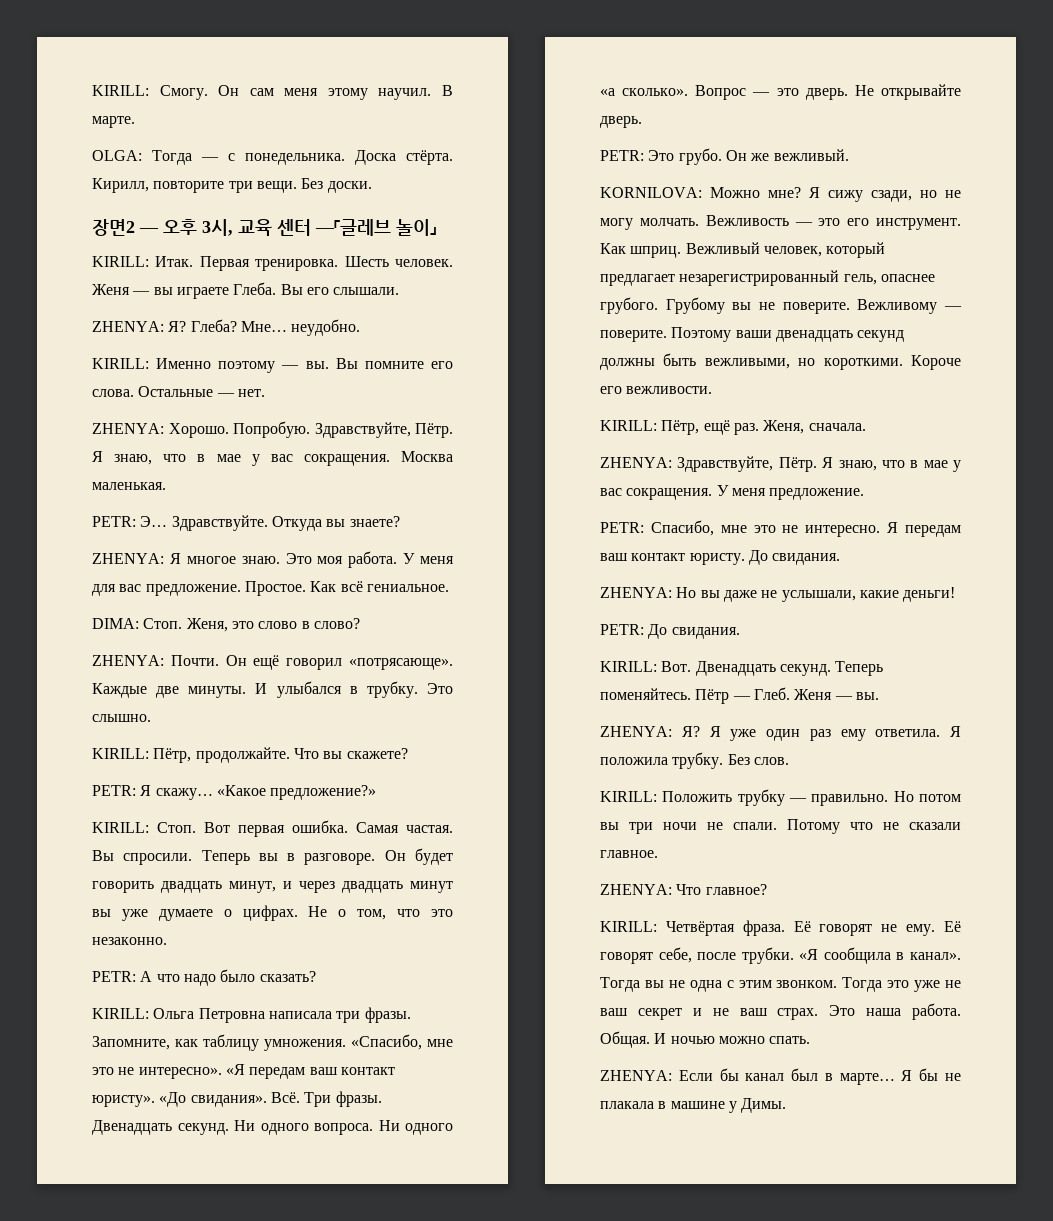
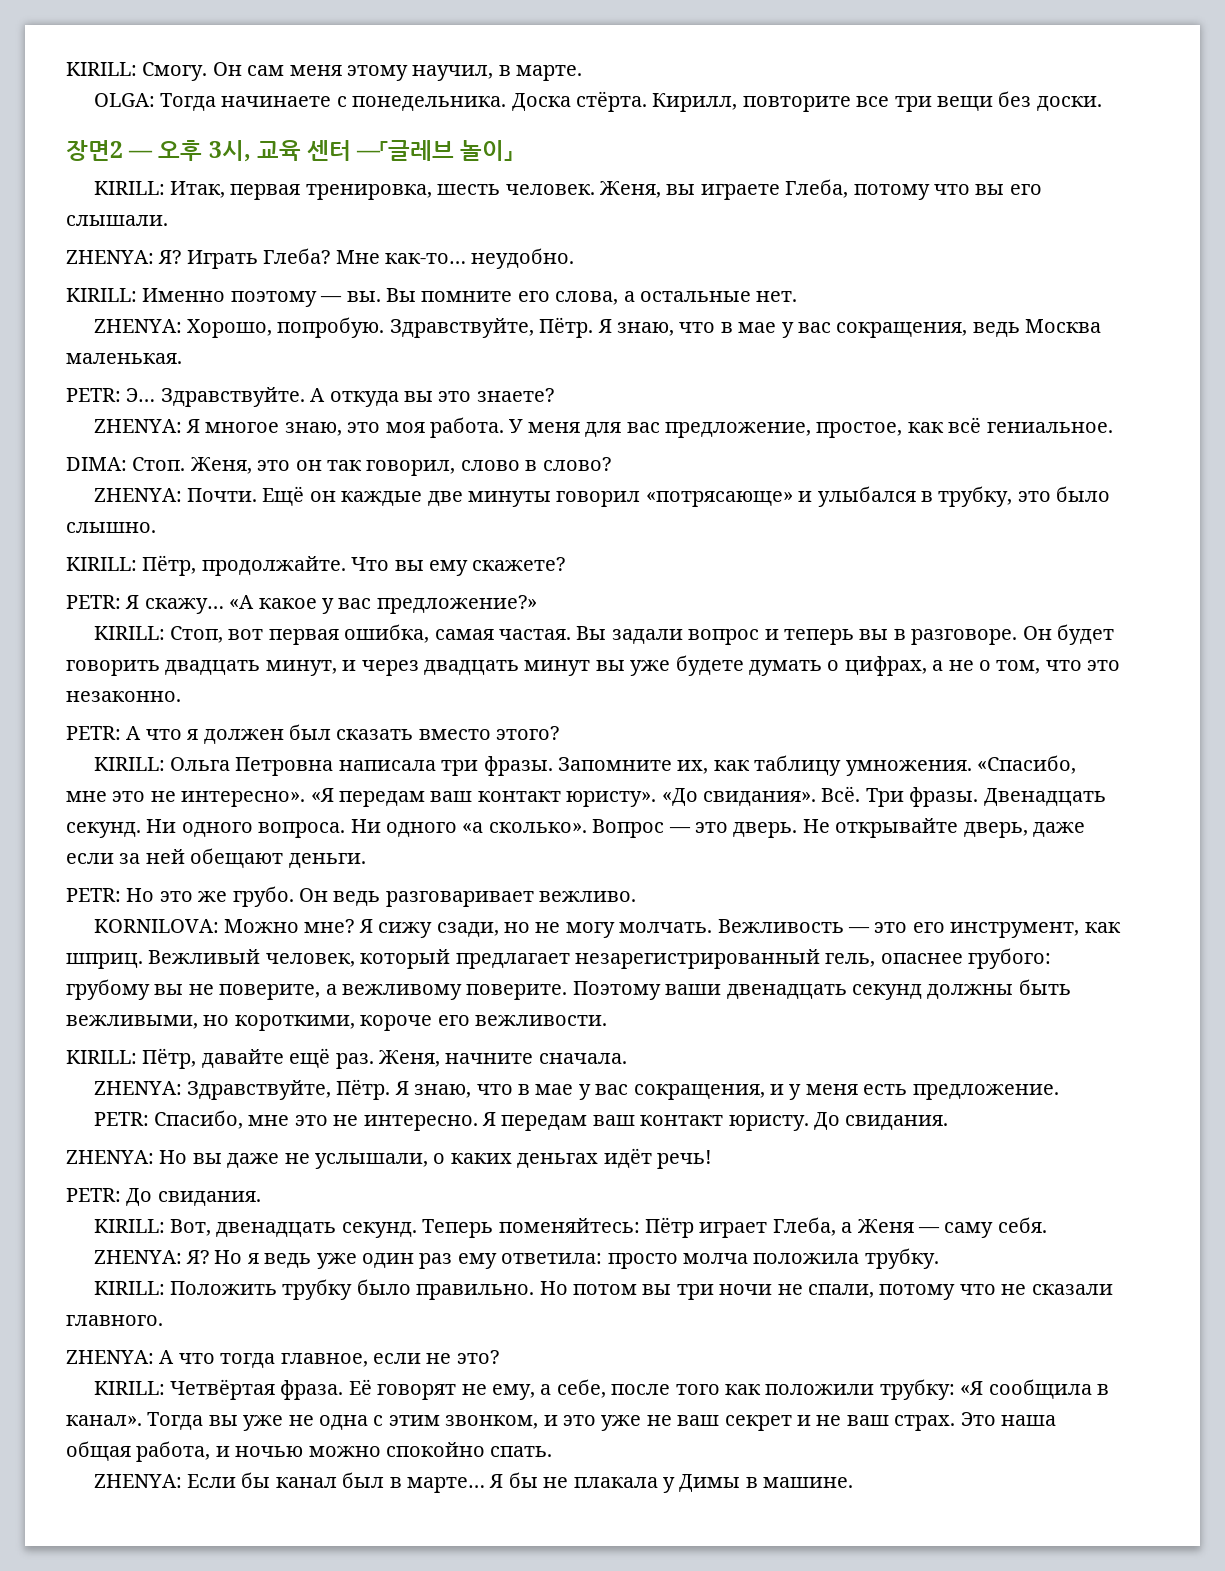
[378,85,453,100] научил. В -> [412,65,511,81] научил, в
[201,157,219,161] — -> [221,96,332,107] начинаете
[228,178,324,193] три вещи. Без -> [856,91,1032,112] все три вещи без
[155,256,453,271] [92,282,303,299] Итак. Первая тренировка. Шесть человек. Женя — вы играете Глеба. Вы -> [170,179,1005,200] Итак, первая тренировка, шесть человек. Женя, вы играете Глеба, потому что вы
[190,319,287,332] Глеба? Мне… -> [186,248,466,269] Играть Глеба? Мне как-то…
[92,386,235,397] слова. Остальные — -> [555,291,751,305] слова, а остальные
[168,421,453,438] [92,451,390,466] Хорошо. Попробую. Здравствуйте, Пётр. Я знаю, что в мае у вас сокращения. -> [187,317,1020,338] Хорошо, попробую. Здравствуйте, Пётр. Я знаю, что в мае у вас сокращения, ведь
[271,516,346,531] Откуда вы -> [310,388,472,407] А откуда вы это
[241,553,312,564] знаю. Это -> [284,422,381,436] знаю, это
[145,581,337,596] предложение. Простое. Как -> [665,422,944,438] предложение, простое, как
(254, 625) none -> [295,460,456,476] он так говорил,
[225,655,453,670] [92,681,454,698] Он ещё говорил «потрясающе». Каждые две минуты. И улыбался в трубку. Это -> [262,486,1111,507] Ещё он каждые две минуты говорил «потрясающе» и улыбался в трубку, это было
(343, 755) none -> [428,560,468,576] ему
[216,785,377,800] [92,820,453,837] [92,850,250,865] «Какое предложение?» // KIRILL: Стоп. Вот первая ошибка. Самая частая. Вы спросили. Теперь -> [229,595,537,614] [93,624,855,645] «А какое у вас предложение?» // KIRILL: Стоп, вот первая ошибка, самая частая. Вы задали вопрос и теперь
[158,905,328,921] думаете о цифрах. Не -> [675,655,974,676] будете думать о цифрах, а не
[183,969,316,986] надо было сказать? -> [187,724,560,744] я должен был сказать вместо этого?
[92,1036,170,1050] Запомните, -> [558,757,709,774] Запомните их,
[600,116,642,128] [600,148,849,165] дверь. // PETR: Это грубо. Он же вежливый. -> [963,822,1085,838] [66,848,366,868] [66,886,637,907] дверь, даже если за ней обещают деньги. // PETR: Но это же грубо. Он ведь разговаривает вежливо.
[876,218,961,230] [600,243,626,254] инструмент. Как -> [950,922,1121,938] инструмент, как
[600,297,962,314] грубого. Грубому вы не поверите. Вежливому — -> [968,948,1052,969] [66,979,462,1000] грубого: грубому вы не поверите, а вежливому
[823,355,961,370] короткими. Короче -> [234,1015,433,1031] короткими, короче
(700, 427) none -> [201,1049,284,1068] давайте
(805, 427) none -> [445,1053,534,1064] начните
[626,485,766,500] сокращения. У меня -> [633,1084,908,1100] сокращения, и у меня есть
[859,587,956,602] какие деньги! -> [433,1148,712,1169] о каких деньгах идёт речь!
[661,661,884,676] [600,687,879,704] [600,726,721,737] Вот. Двенадцать секунд. Теперь поменяйтесь. Пётр — Глеб. Женя — вы. // ZHENYA: Я? Я -> [170,1217,1047,1238] [93,1250,312,1268] Вот, двенадцать секунд. Теперь поменяйтесь: Пётр играет Глеба, а Женя — саму себя. // ZHENYA: Я? Но я ведь
[875,726,961,737] ответила. Я -> [501,1253,749,1269] ответила: просто молча
[727,754,789,765] Без слов. -> (939, 1258) none
[789,798,807,802] — -> [356,1279,411,1295] было
[733,819,840,834] спали. Потому -> [808,1284,956,1300] спали, потому
[600,850,658,858] [600,884,767,895] главное. // ZHENYA: Что главное? -> [66,1315,163,1326] [66,1350,499,1368] главного. // ZHENYA: А что тогда главное, если не это?
[906,921,961,936] [600,947,794,964] ему. Её говорят себе, после трубки. -> [492,1379,955,1400] ему, а себе, после того как положили трубку:
(664, 984) none -> [243,1415,284,1431] уже
[776,977,883,992] звонком. Тогда -> [445,1415,558,1429] звонком, и
[912,1003,961,1020] [600,1031,667,1048] работа. Общая. И -> [66,1441,230,1462] общая работа, и
(765, 1040) none -> [386,1442,485,1457] спокойно
[658,1098,787,1113] в машине у Димы. -> [663,1474,854,1493] у Димы в машине.

